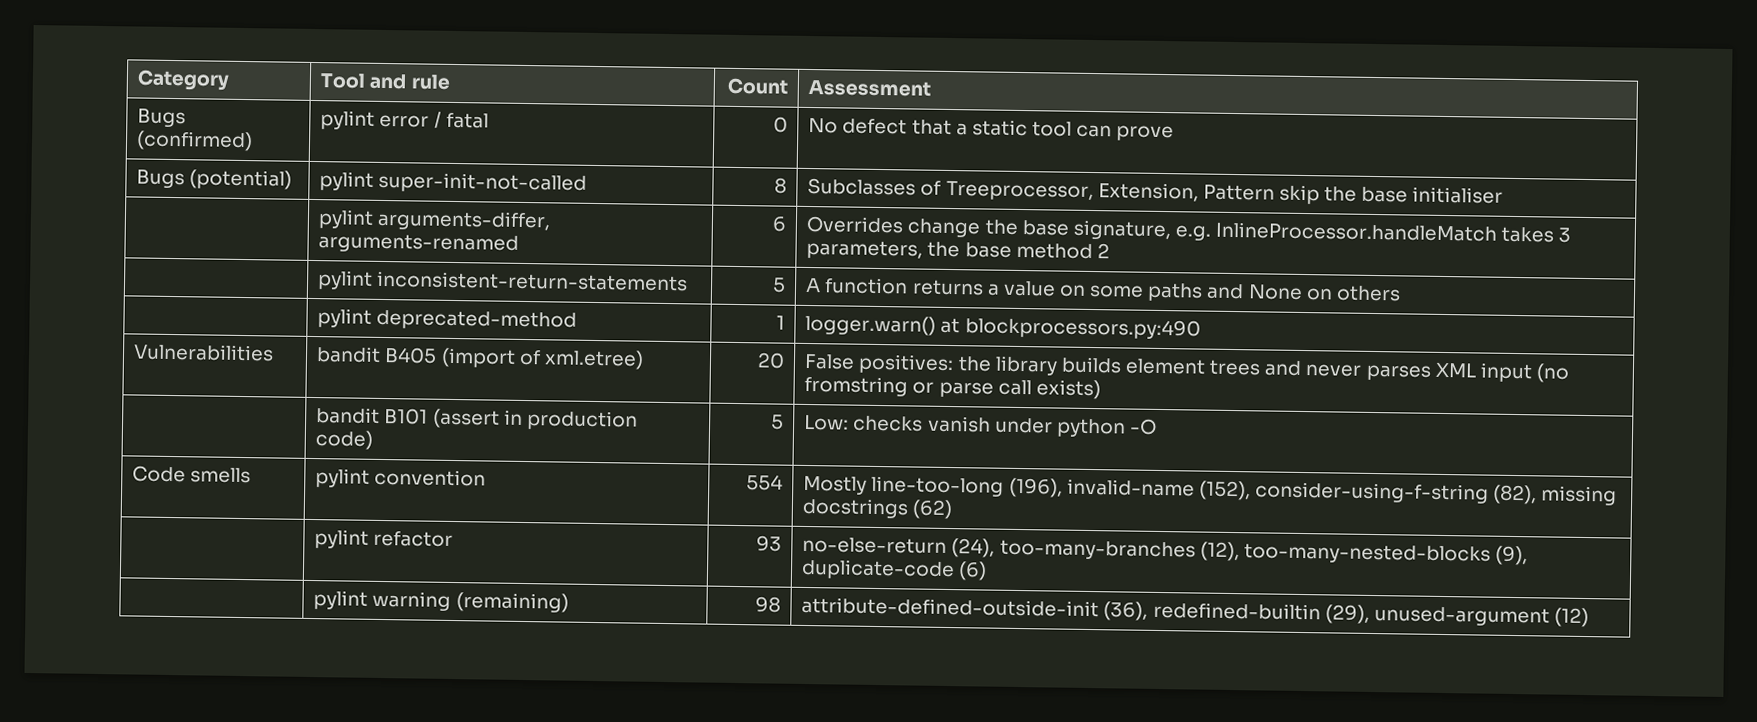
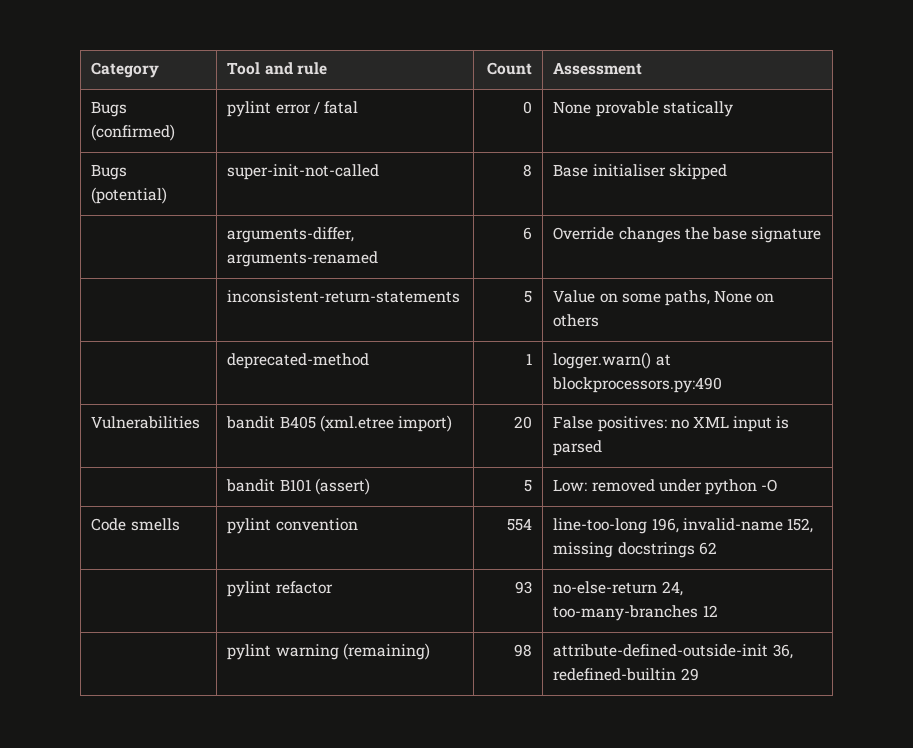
[808,117,1175,142] No defect that a static tool can prove -> [553,101,733,117] None provable statically
[319,171,375,191] pylint -> (168, 195) none
[807,177,1409,205] Subclasses of Treeprocessor, Extension, Pattern skip the base -> [553,164,589,177] Base
[318,209,375,229] // | pylint -> [668,164,727,180] skipped // |
[806,215,1572,243] [806,239,1110,260] [317,270,689,292] [771,277,786,293] [805,277,1245,302] Overrides change the base signature, e.g. InlineProcessor.handleMatch takes 3 parameters, the base method 2 // | pylint inconsistent-return-statements | 5 | A function returns a value on some paths and -> [553,227,822,243] [227,290,461,303] [523,290,532,303] [553,290,711,306] Override changes the base signature // | inconsistent-return-statements | 5 | Value on some paths,
[317,308,373,328] pylint -> (600, 320) none
[440,347,644,370] (import of xml.etree) -> [319,415,453,432] (xml.etree import)
[957,355,1570,383] [804,375,1101,400] [316,407,638,431] [315,430,374,450] the library builds element trees and never parses XML input (no fromstring or parse call exists) // | bandit B101 (assert in production code) -> [670,416,790,432] [553,440,603,456] [226,478,370,495] no XML input is parsed // | bandit B101 (assert)
[853,415,991,433] checks vanish -> [591,479,655,492] removed
[803,475,1538,505] Mostly line-too-long (196), invalid-name (152), consider-using-f-string (82), -> [553,518,814,534] line-too-long 196, invalid-name 152,
[912,499,954,520] (62) -> [698,542,717,555] 62
[951,538,1528,566] [801,558,988,581] (24), too-many-branches (12), too-many-nested-blocks (9), duplicate-code (6) -> [661,581,683,596] [553,605,718,621] 24, too-many-branches 12
[1103,601,1589,628] (36), redefined-builtin (29), unused-argument (12) -> [772,644,793,659] [553,668,699,681] 36, redefined-builtin 29

